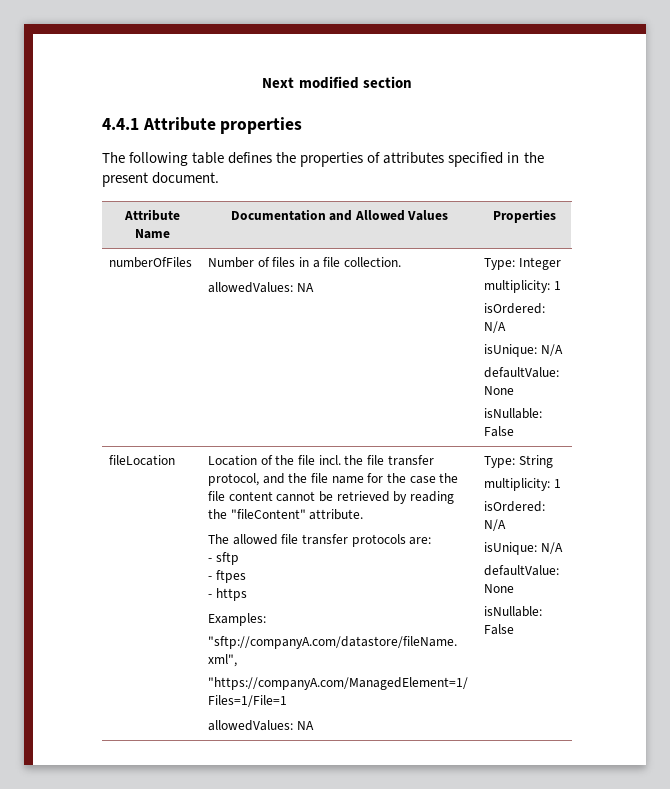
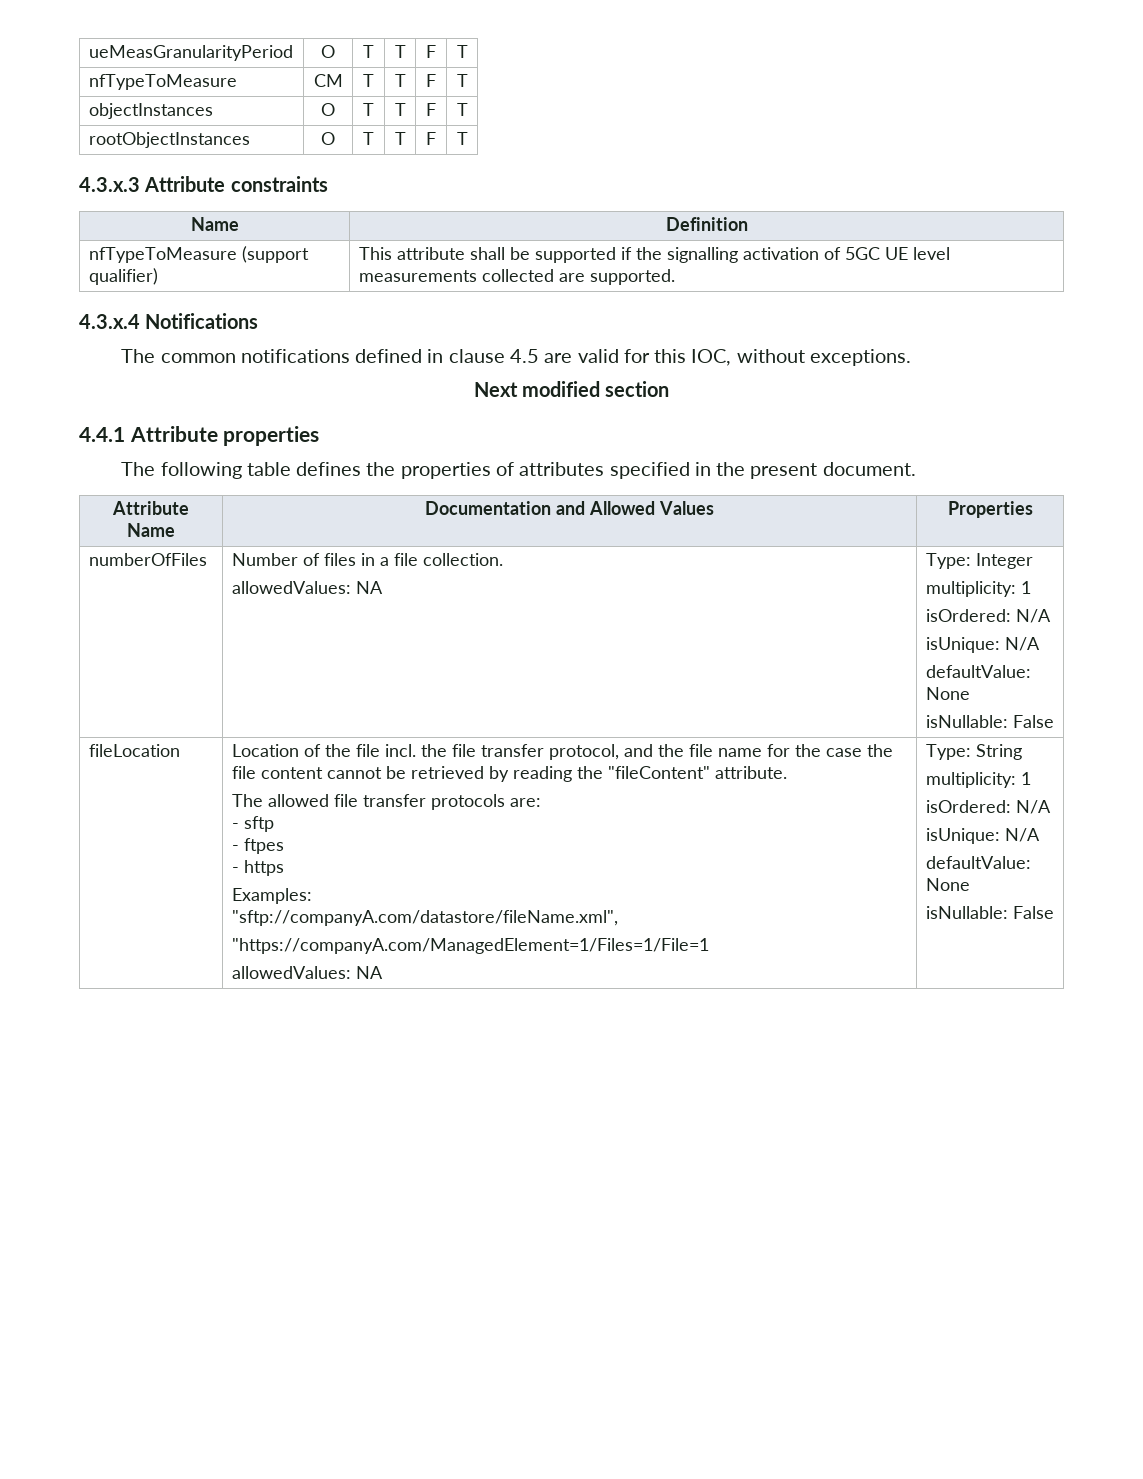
(262, 82) none -> [88,45,293,61] [321,45,335,58] [363,45,374,58] [394,45,406,58] [426,45,436,58] [456,45,468,58] [88,74,237,90] [313,74,343,87] [363,74,374,87] [394,74,406,87] [426,74,436,87] [456,74,468,87] [88,103,213,119] [321,103,335,116] [363,103,374,116] [394,103,406,116] [426,103,436,116] [456,103,468,116] [88,132,250,148] [321,132,335,145] [363,132,374,145] [394,132,406,145] [426,132,436,145] [456,132,468,145] [79,176,328,192] [190,217,239,231] [665,217,748,231] [88,246,309,263] [88,268,158,285] [358,247,950,263] [358,269,675,285] [79,313,259,329] [121,349,911,366] ueMeasGranularityPeriod | O | T | T | F | T // nfTypeToMeasure | CM | T | T | F | T // objectInstances | O | T | T | F | T // rootObjectInstances | O | T | T | F | T // 4.3.x.3 Attribute constraints // Name | Definition // nfTypeToMeasure (support qualifier) | This attribute shall be supported if the signalling activation of 5GC UE level measurements collected are supported. // 4.3.x.4 Notifications // The common notifications defined in clause 4.5 are valid for this IOC, without exceptions. //

